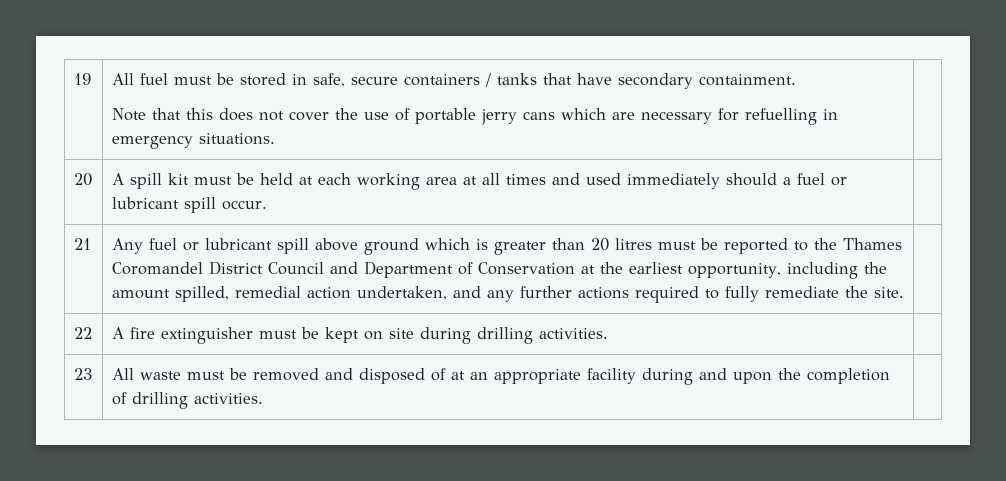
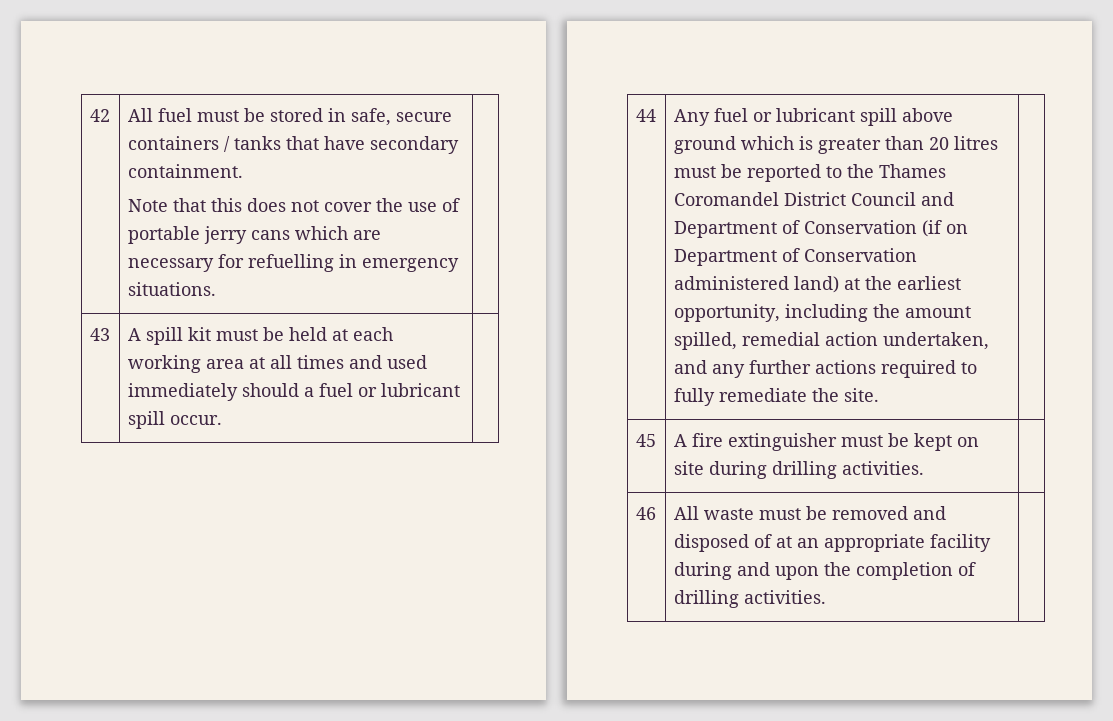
[73,73,91,85] 19 -> [89,109,110,122] 42
[73,173,92,186] 20 -> [89,328,110,341] 43
[73,238,91,250] 21 -> [635,109,656,122] 44
(575, 268) none -> [921,220,968,237] [673,248,917,266] [673,276,839,293] (if on Department of Conservation administered land)
[73,327,92,339] 22 -> [635,434,656,447] 45
[73,368,92,380] 23 -> [635,507,656,520] 46

